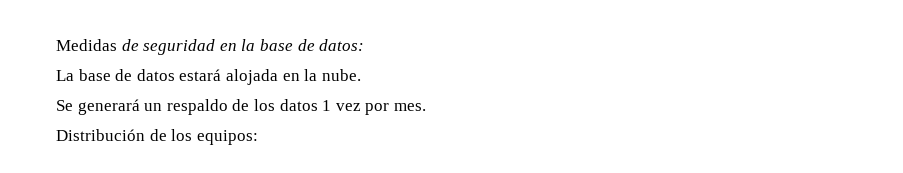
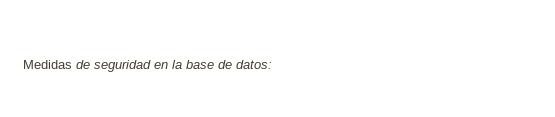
[56,69,361,85] [56,99,426,115] [56,129,258,145] // La base de datos estará alojada en la nube. // Se generará un respaldo de los datos 1 vez por mes. // Distribución de los equipos: -> (272, 64) none

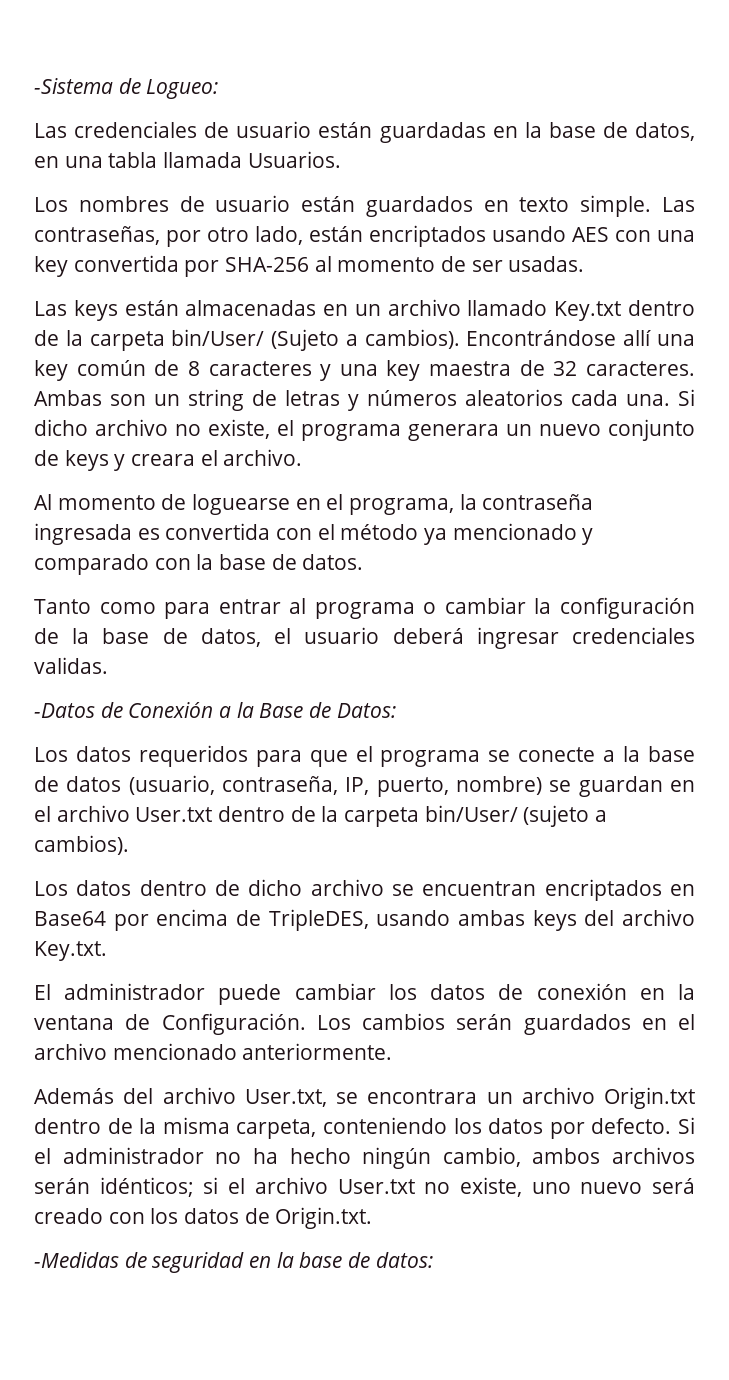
[23,60,72,69] Medidas -> [34,78,219,99] [34,121,696,143] [34,151,341,168] [34,195,695,217] [34,225,695,247] [34,255,585,277] [34,299,696,321] [34,329,695,351] [34,360,695,381] [34,389,695,411] [34,419,695,441] [34,449,303,471] [34,494,594,515] [34,523,594,545] [34,554,364,575] [34,597,695,619] [34,627,695,649] [34,657,108,674] [34,702,396,718] [34,745,696,767] [34,775,695,797] [34,805,608,827] [34,835,129,855] [34,879,695,901] [34,909,695,931] [34,941,107,961] [34,983,695,1005] [34,1013,695,1035] [34,1043,393,1060] [34,1087,695,1109] [34,1117,696,1139] [34,1147,695,1169] [34,1177,695,1197] [34,1207,373,1229] [34,1252,119,1268] -Sistema de Logueo: // Las credenciales de usuario están guardadas en la base de datos, en una tabla llamada Usuarios. // Los nombres de usuario están guardados en texto simple. Las contraseñas, por otro lado, están encriptados usando AES con una key convertida por SHA-256 al momento de ser usadas. // Las keys están almacenadas en un archivo llamado Key.txt dentro de la carpeta bin/User/ (Sujeto a cambios). Encontrándose allí una key común de 8 caracteres y una key maestra de 32 caracteres. Ambas son un string de letras y números aleatorios cada una. Si dicho archivo no existe, el programa generara un nuevo conjunto de keys y creara el archivo. // Al momento de loguearse en el programa, la contraseña ingresada es convertida con el método ya mencionado y comparado con la base de datos. // Tanto como para entrar al programa o cambiar la configuración de la base de datos, el usuario deberá ingresar credenciales validas. // -Datos de Conexión a la Base de Datos: // Los datos requeridos para que el programa se conecte a la base de datos (usuario, contraseña, IP, puerto, nombre) se guardan en el archivo User.txt dentro de la carpeta bin/User/ (sujeto a cambios). // Los datos dentro de dicho archivo se encuentran encriptados en Base64 por encima de TripleDES, usando ambas keys del archivo Key.txt. // El administrador puede cambiar los datos de conexión en la ventana de Configuración. Los cambios serán guardados en el archivo mencionado anteriormente. // Además del archivo User.txt, se encontrara un archivo Origin.txt dentro de la misma carpeta, conteniendo los datos por defecto. Si el administrador no ha hecho ningún cambio, ambos archivos serán idénticos; si el archivo User.txt no existe, uno nuevo será creado con los datos de Origin.txt. // -Medidas

